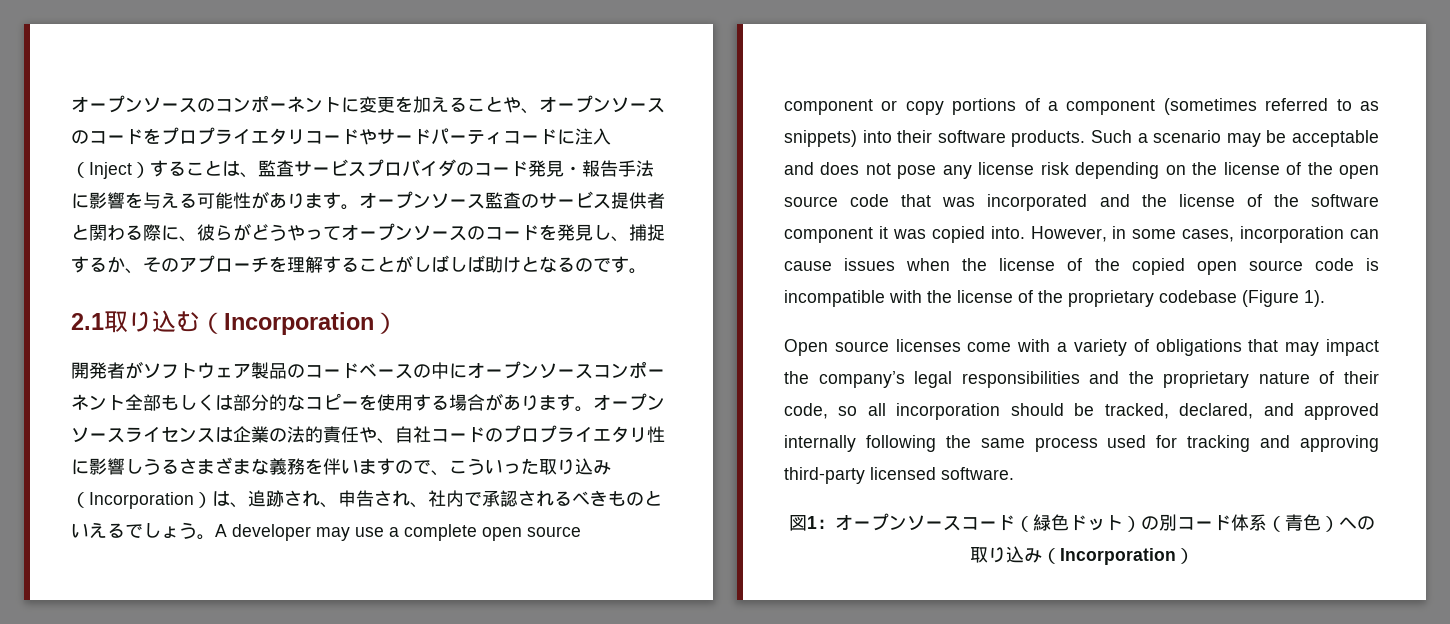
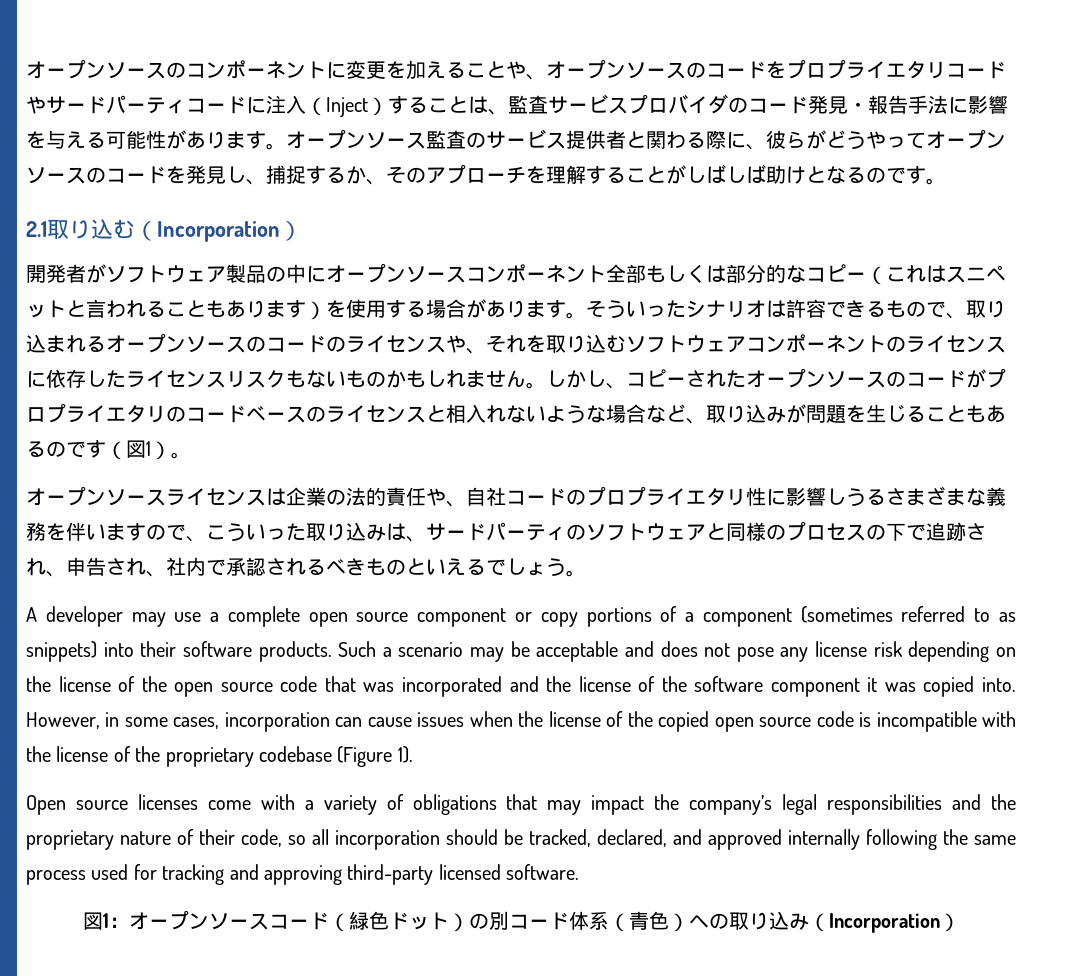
[305,363,431,379] コードベースの -> (286, 274) none
(359, 405) none -> [866,265,1006,285] [26,299,326,320] （これはスニペットと言われることもあります）
(593, 409) none -> [586,299,1006,319] [26,333,1006,354] [26,368,1006,389] [26,403,1006,424] [26,440,191,460] そういったシナリオは許容できるもので、取り込まれるオープンソースのコードのライセンスや、それを取り込むソフトウェアコンポーネントのライセンスに依存したライセンスリスクもないものかもしれません。しかし、コピーされたオープンソースのコードがプロプライエタリのコードベースのライセンスと相入れないような場合など、取り込みが問題を生じることもあるのです（図1）。 //
[71,491,248,509] （Incorporation）は、 -> [386,521,926,542] は、サードパーティのソフトウェアと同様のプロセスの下で
(215, 537) none -> (586, 573) //

